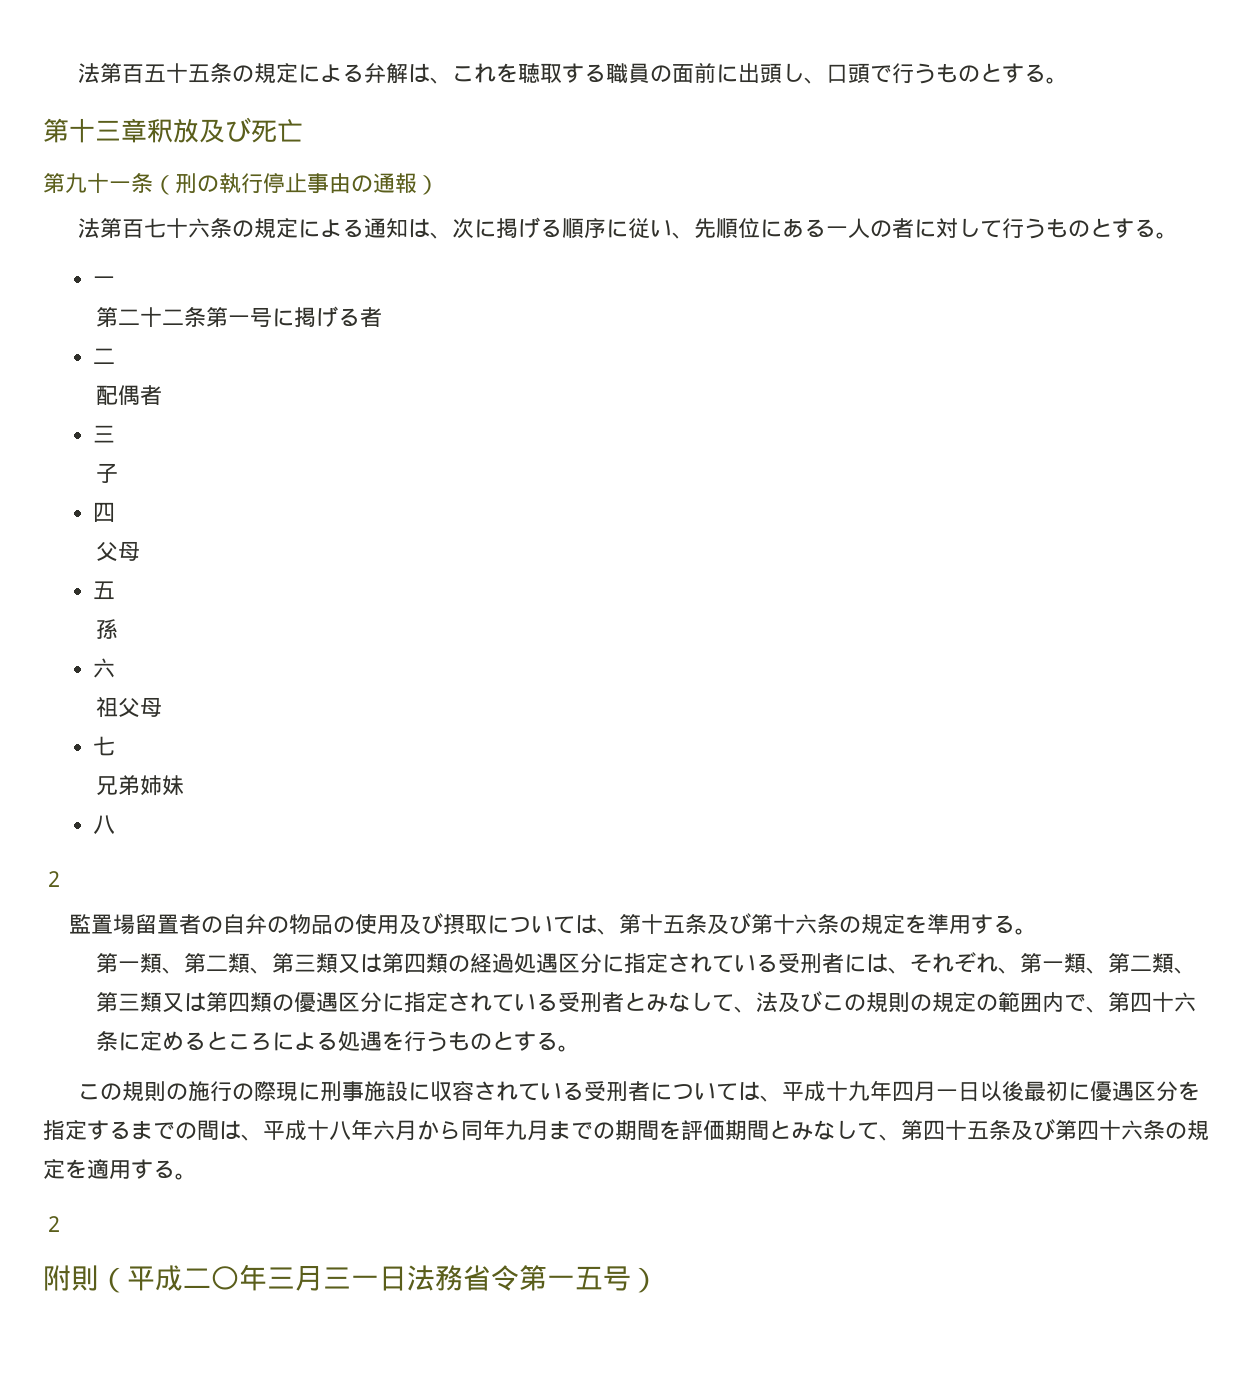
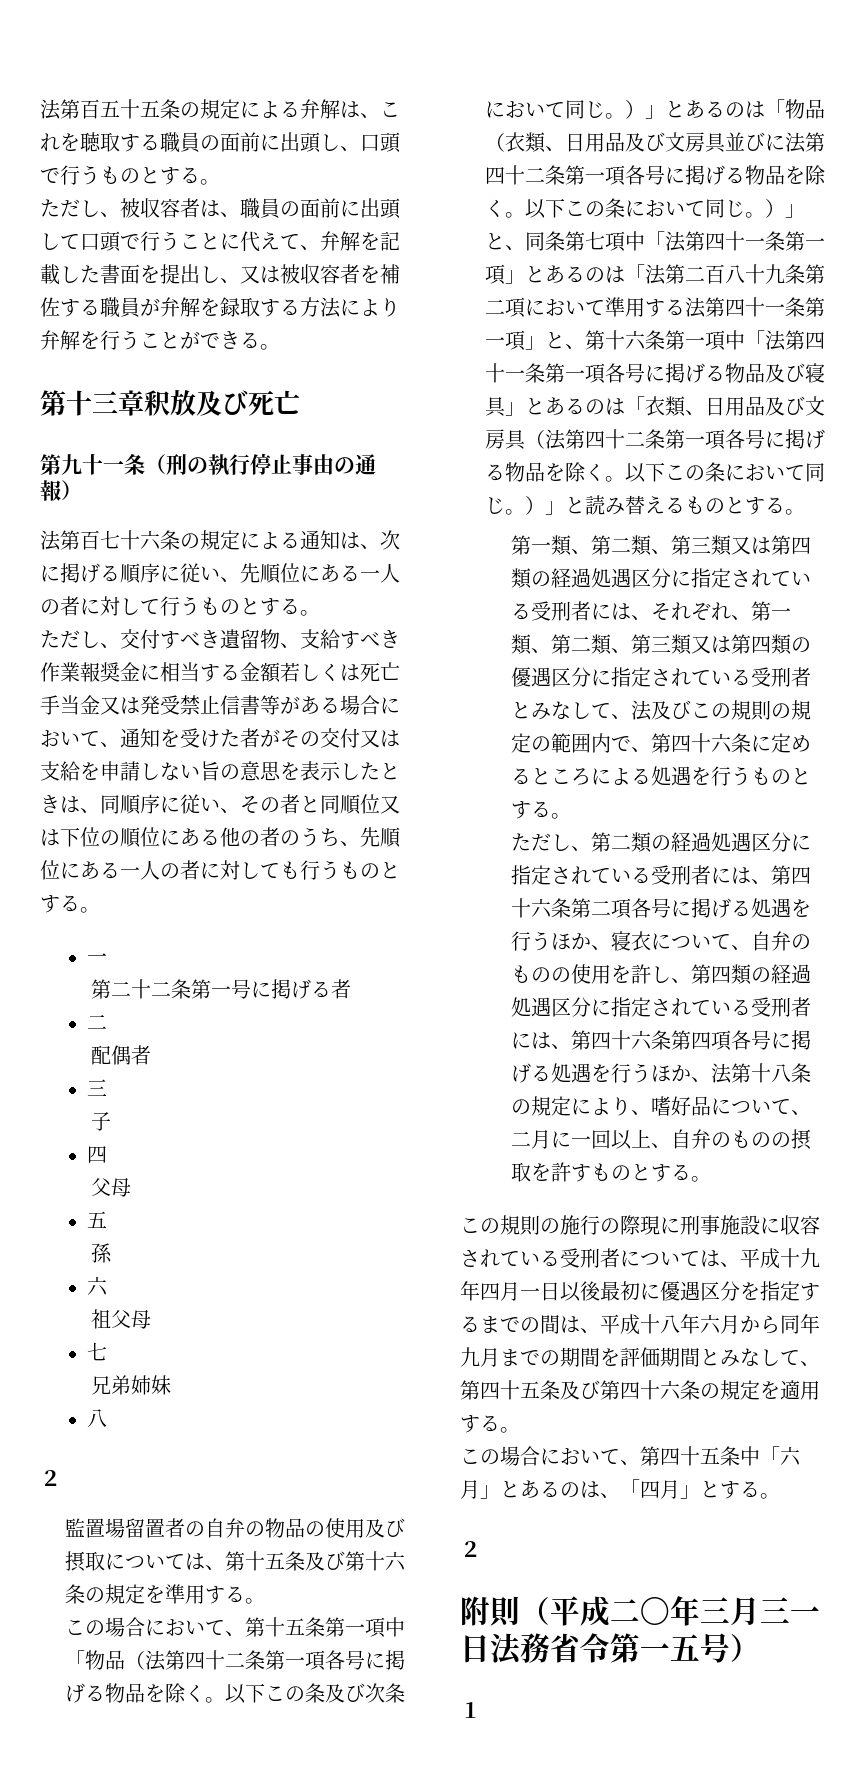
(1068, 80) none -> [40,198,401,219] [40,231,400,252] [40,264,400,285] [40,297,400,318] [40,330,280,350] // ただし、被収容者は、職員の面前に出頭して口頭で行うことに代えて、弁解を記載した書面を提出し、又は被収容者を補佐する職員が弁解を録取する方法により弁解を行うことができる。
(1178, 235) none -> [40,629,400,649] [40,662,400,683] [40,695,400,715] [40,728,400,748] [40,761,400,781] [40,794,400,815] [40,827,401,848] [40,860,400,880] [40,895,100,913] // ただし、交付すべき遺留物、支給すべき作業報奨金に相当する金額若しくは死亡手当金又は発受禁止信書等がある場合において、通知を受けた者がその交付又は支給を申請しない旨の意思を表示したときは、同順序に従い、その者と同順位又は下位の順位にある他の者のうち、先順位にある一人の者に対しても行うものとする。
(1038, 931) none -> [65,1617,406,1638] [65,1650,406,1671] [65,1683,406,1704] [485,99,826,119] [485,132,826,153] [485,165,827,186] [485,198,806,219] [485,231,826,252] [485,264,826,285] [485,297,826,318] [485,330,826,351] [485,363,826,384] [485,396,826,417] [485,429,826,450] [485,462,826,483] [485,495,806,515] // この場合において、第十五条第一項中「物品（法第四十二条第一項各号に掲げる物品を除く。以下この条及び次条において同じ。）」とあるのは「物品（衣類、日用品及び文房具並びに法第四十二条第一項各号に掲げる物品を除く。以下この条において同じ。）」と、同条第七項中「法第四十一条第一項」とあるのは「法第二百八十九条第二項において準用する法第四十一条第一項」と、第十六条第一項中「法第四十一条第一項各号に掲げる物品及び寝具」とあるのは「衣類、日用品及び文房具（法第四十二条第一項各号に掲げる物品を除く。以下この条において同じ。）」と読み替えるものとする。
(580, 1048) none -> [510,832,811,853] [510,865,811,885] [510,898,811,919] [510,931,811,951] [510,964,811,985] [510,997,811,1017] [510,1030,811,1051] [510,1063,811,1084] [510,1096,811,1116] [510,1129,811,1150] [510,1162,711,1182] // ただし、第二類の経過処遇区分に指定されている受刑者には、第四十六条第二項各号に掲げる処遇を行うほか、寝衣について、自弁のものの使用を許し、第四類の経過処遇区分に指定されている受刑者には、第四十六条第四項各号に掲げる処遇を行うほか、法第十八条の規定により、嗜好品について、二月に一回以上、自弁のものの摂取を許すものとする。
(197, 1176) none -> [460,1446,801,1466] [460,1479,780,1499] // この場合において、第四十五条中「六月」とあるのは、「四月」とする。
(659, 1280) none -> [460,1702,481,1718] // １

